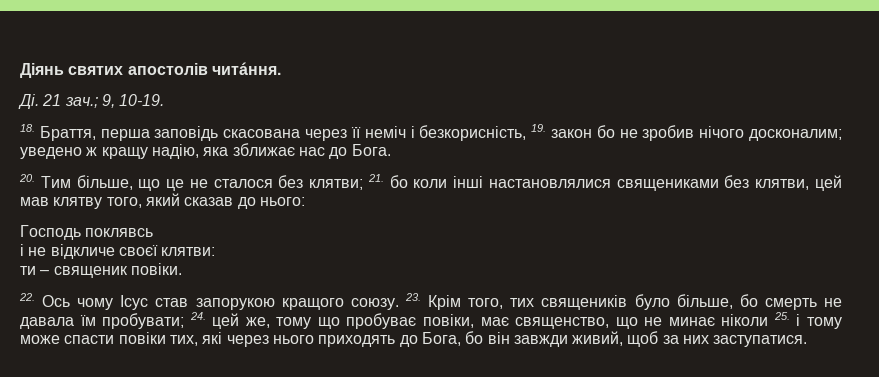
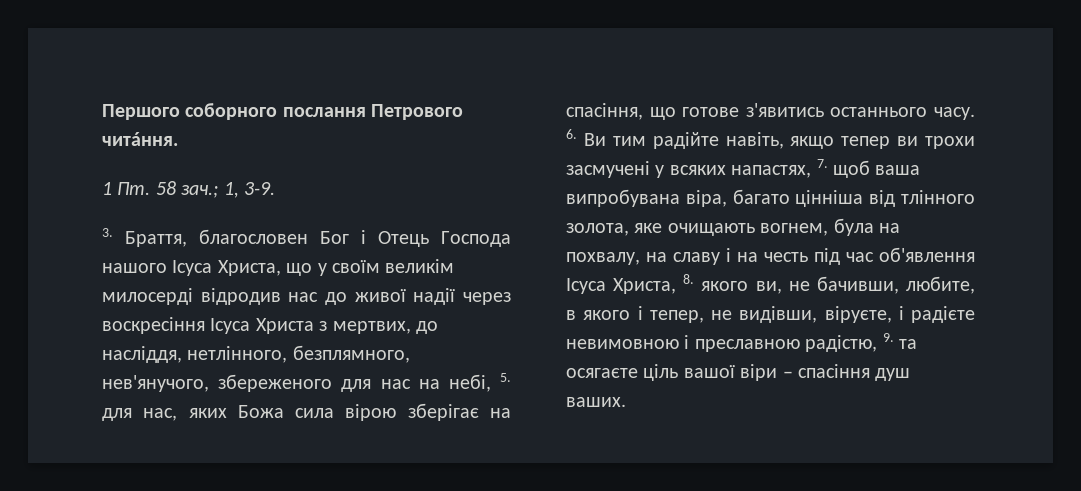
[20,62,281,78] [18,94,165,109] [20,124,842,141] [20,143,391,159] [19,174,842,191] [20,193,305,209] [20,225,154,240] [20,244,216,259] [20,263,182,278] [19,293,843,310] [20,312,842,329] [20,331,808,347] Діянь святих апостолів читáння. // Ді. 21 зач.; 9, 10-19. // 18. Браття, перша заповідь скасована через її неміч і безкорисність, 19. закон бо не зробив нічого досконалим; уведено ж кращу надію, яка зближає нас до Бога. // 20. Тим більше, що це не сталося без клятви; 21. бо коли інші настановлялися священиками без клятви, цей мав клятву того, який сказав до нього: // Господь поклявсь // і не відкличе своєї клятви: // ти – священик повіки. // 22. Ось чому Ісус став запорукою кращого союзу. 23. Крім того, тих священиків було більше, бо смерть не давала їм пробувати; 24. цей же, тому що пробуває повіки, має священство, що не минає ніколи 25. і тому може спасти повіки тих, які через нього приходять до Бога, бо він завжди живий, щоб за них заступатися. -> [102,103,464,120] [102,132,178,146] [102,181,275,198] [102,228,511,247] [102,259,455,276] [102,288,512,305] [102,317,438,334] [102,345,410,363] [102,373,512,392] [102,403,511,421] [566,103,975,120] [566,129,975,149] [566,159,921,178] [566,189,975,207] [566,218,900,236] [566,247,975,265] [566,274,975,294] [566,306,975,323] [566,333,917,352] [566,364,911,381] [566,397,626,407] Першого соборного послання Петрового читáння. // 1 Пт. 58 зач.; 1, 3-9. // 3. Браття, благословен Бог і Отець Господа нашого Ісуса Христа, що у своїм великім милосерді відродив нас до живої надії через воскресіння Ісуса Христа з мертвих, до насліддя, нетлінного, безплямного, нев'янучого, збереженого для нас на небі, 5. для нас, яких Божа сила вірою зберігає на спасіння, що готове з'явитись останнього часу. 6. Ви тим радійте навіть, якщо тепер ви трохи засмучені у всяких напастях, 7. щоб ваша випробувана віра, багато цінніша від тлінного золота, яке очищають вогнем, була на похвалу, на славу і на честь під час об'явлення Ісуса Христа, 8. якого ви, не бачивши, любите, в якого і тепер, не видівши, віруєте, і радієте невимовною і преславною радістю, 9. та осягаєте ціль вашої віри – спасіння душ ваших.

